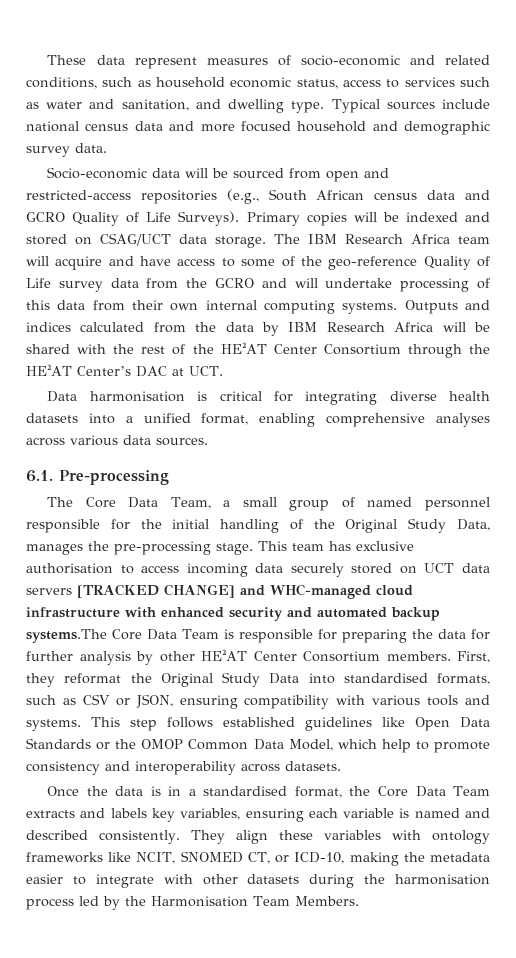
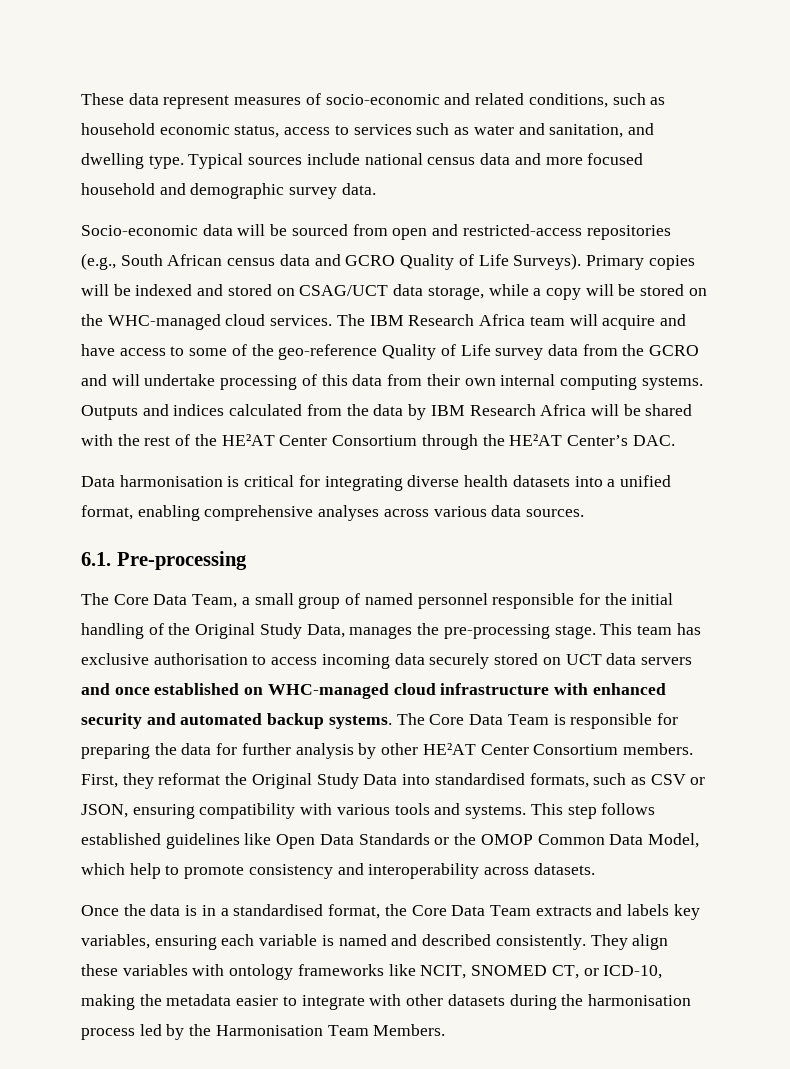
[215,236,266,248] storage. -> [427,284,707,300] [81,314,333,330] storage, while a copy will be stored on the WHC-managed cloud services.
[135,366,223,377] DAC at UCT. -> [632,435,675,446] DAC.
[77,584,265,598] [TRACKED CHANGE] and -> [81,683,264,695] and once established on
[26,629,107,643] systems.The -> [328,713,425,729] systems. The

